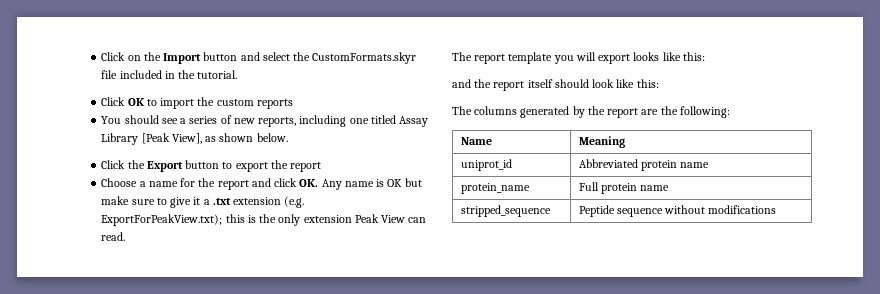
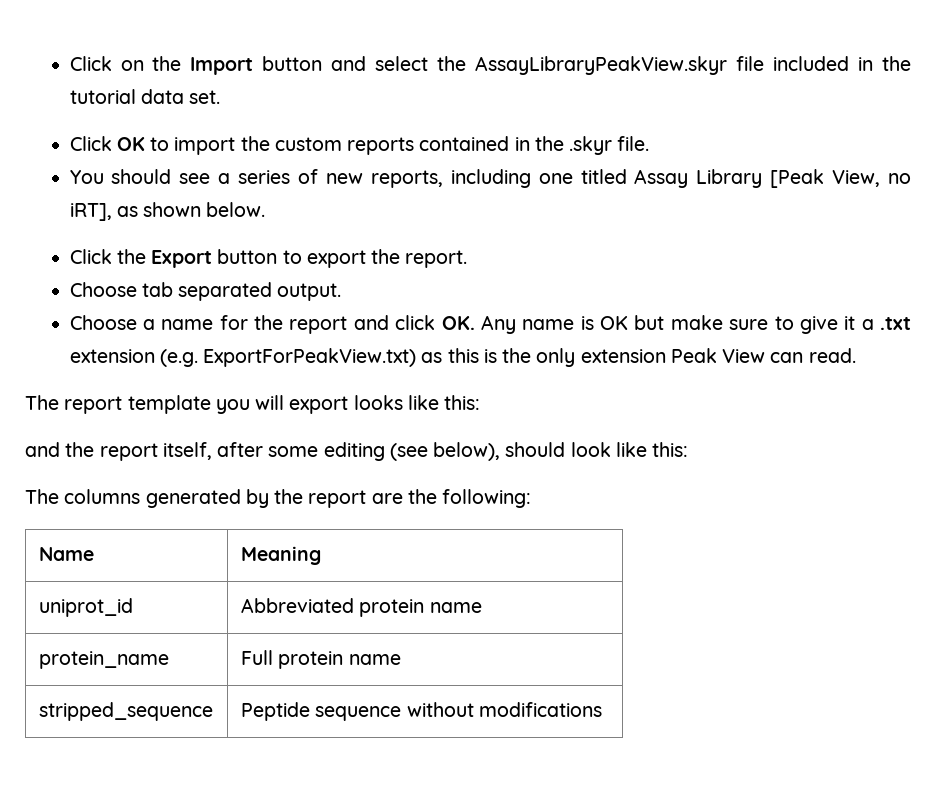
[312,52,417,64] CustomFormats.skyr -> [475,56,728,75] AssayLibraryPeakView.skyr
[197,70,238,79] tutorial. -> [69,89,221,104] tutorial data set.
(293, 104) none -> [419,136,650,155] contained in the .skyr file.
[171,133,202,144] View], -> [832,170,912,187] [69,203,112,221] View, no iRT],
[290,162,322,172] report -> [405,250,468,268] [69,282,342,301] report. // Choose tab separated output.
[101,214,223,226] ExportForPeakView.txt); -> [203,348,443,367] ExportForPeakView.txt) as
[527,79,553,88] itself -> [162,442,501,461] itself, after some editing (see below),

